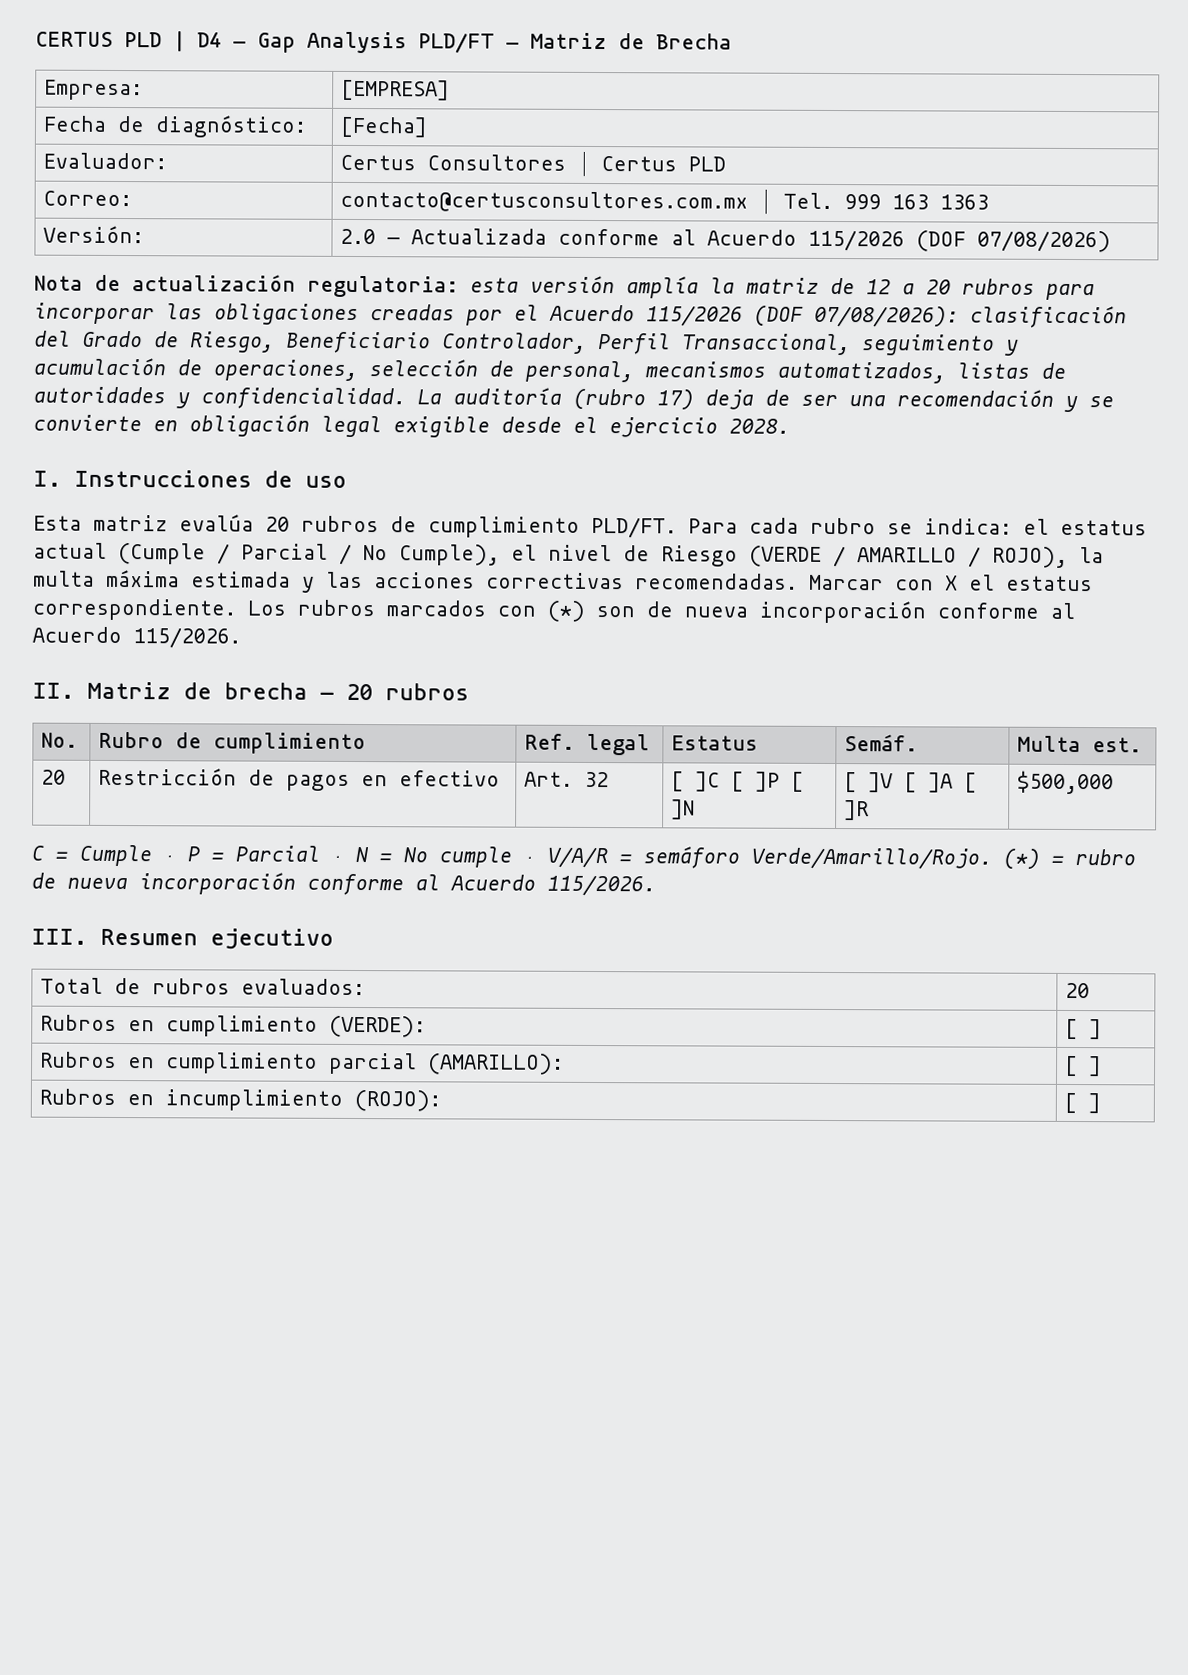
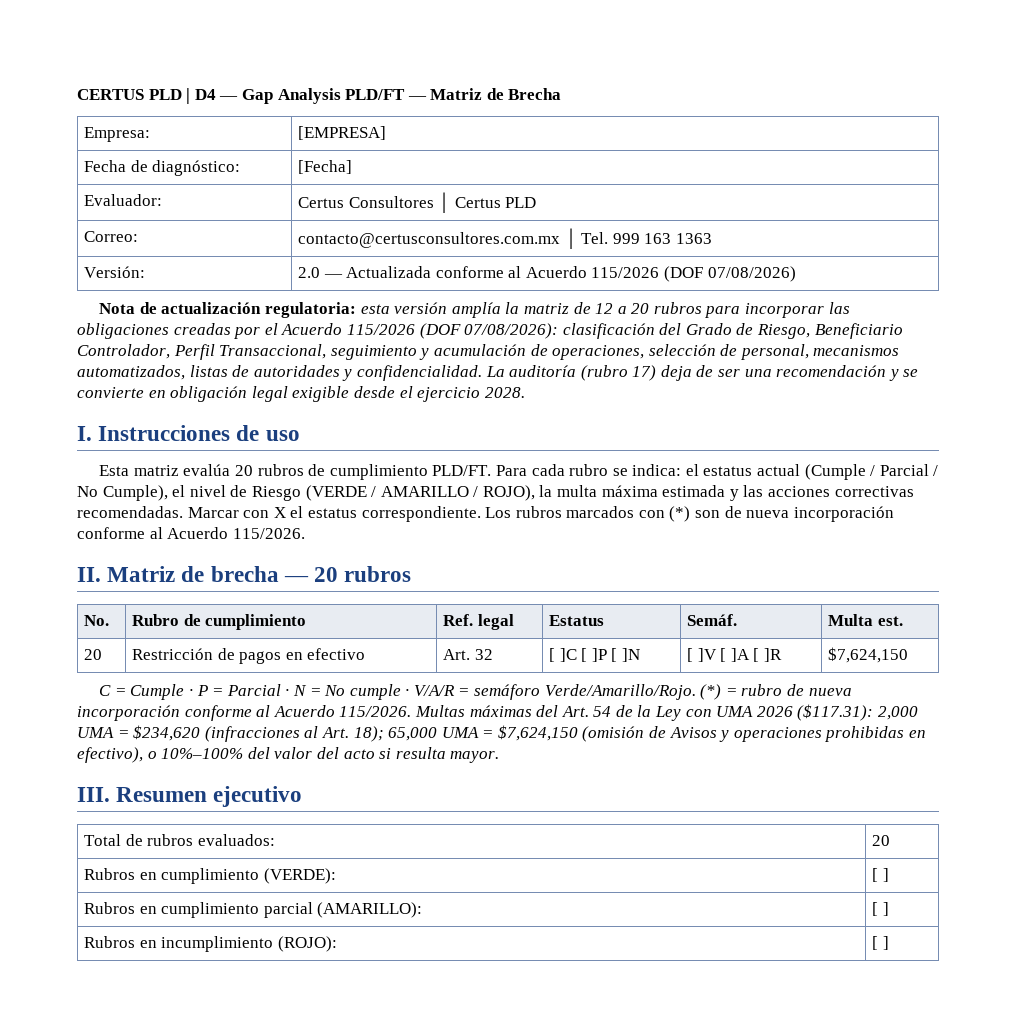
[1016,770,1114,795] $500,000 -> [827,647,908,663] $7,624,150
(656, 885) none -> [414,704,919,721] [77,725,927,742] [77,747,500,763] Multas máximas del Art. 54 de la Ley con UMA 2026 ($117.31): 2,000 UMA = $234,620 (infracciones al Art. 18); 65,000 UMA = $7,624,150 (omisión de Avisos y operaciones prohibidas en efectivo), o 10%–100% del valor del acto si resulta mayor.

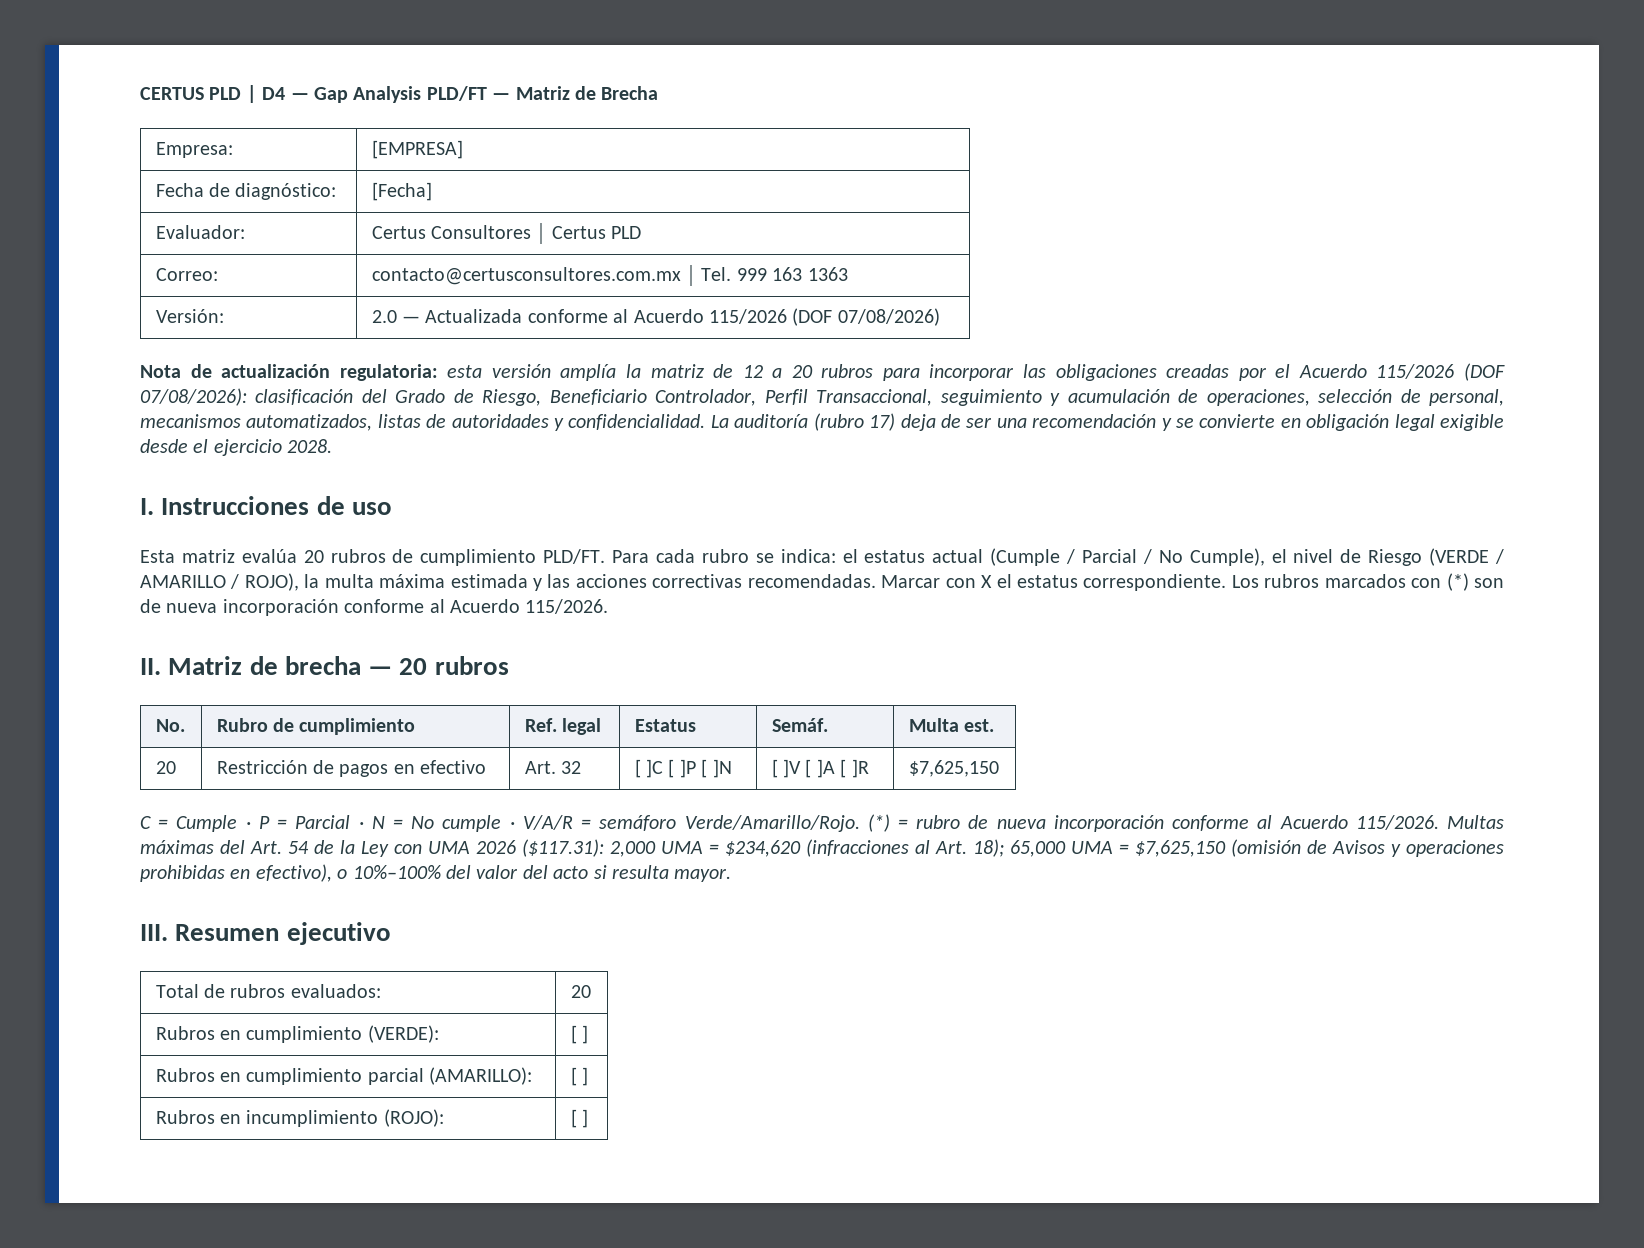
[827,647,908,663] $7,624,150 -> [908,760,999,777] $7,625,150
[497,725,578,741] $7,624,150 -> [1135,840,1226,857] $7,625,150

